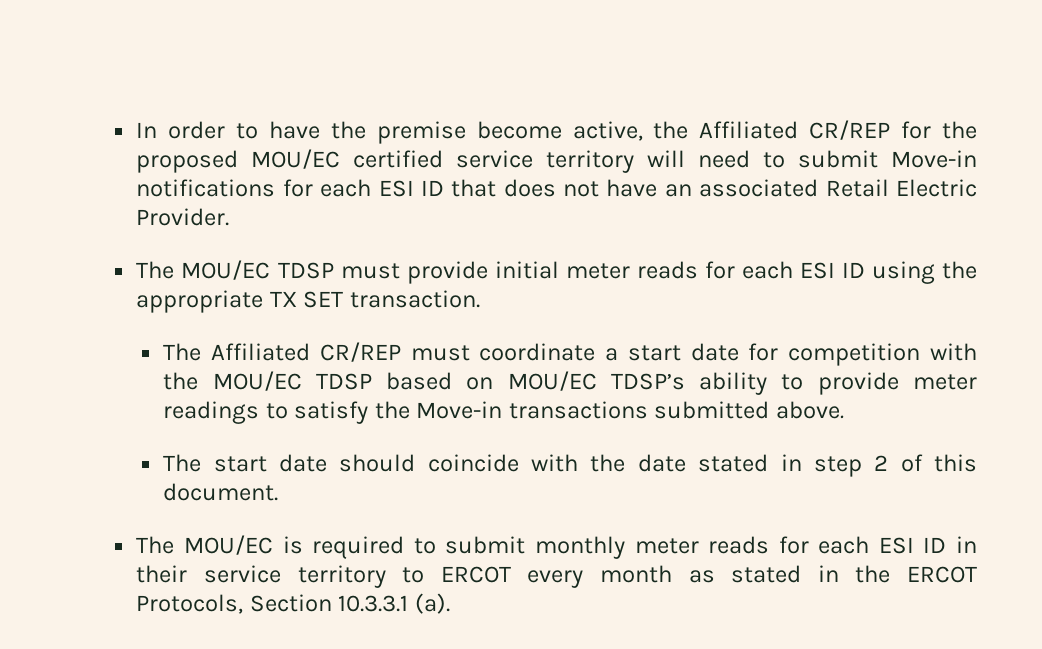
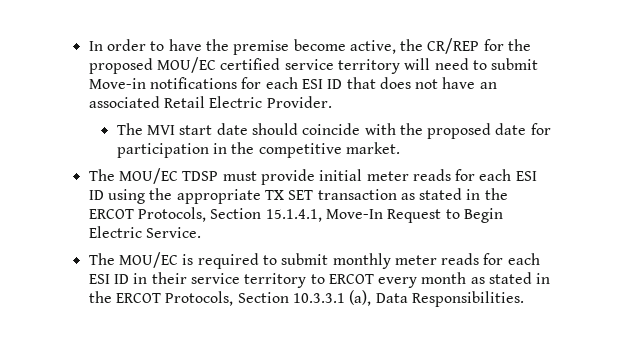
[699,121,799,139] Affiliated -> (424, 45) none
(230, 217) none -> [116,123,551,139] [116,142,400,158] // The MVI start date should coincide with the proposed date for participation in the competitive market.
[349,290,480,308] [163,342,977,366] [163,371,977,395] [163,401,844,424] [163,454,977,477] [163,483,279,501] transaction. // The Affiliated CR/REP must coordinate a start date for competition with the MOU/EC TDSP based on MOU/EC TDSP’s ability to provide meter readings to satisfy the Move-in transactions submitted above. // The start date should coincide with the date stated in step 2 of this document. -> [317,188,508,200] [88,207,503,223] [88,226,201,238] transaction as stated in the ERCOT Protocols, Section 15.1.4.1, Move-In Request to Begin Electric Service.
[414,593,450,614] (a). -> [349,290,524,307] (a), Data Responsibilities.

